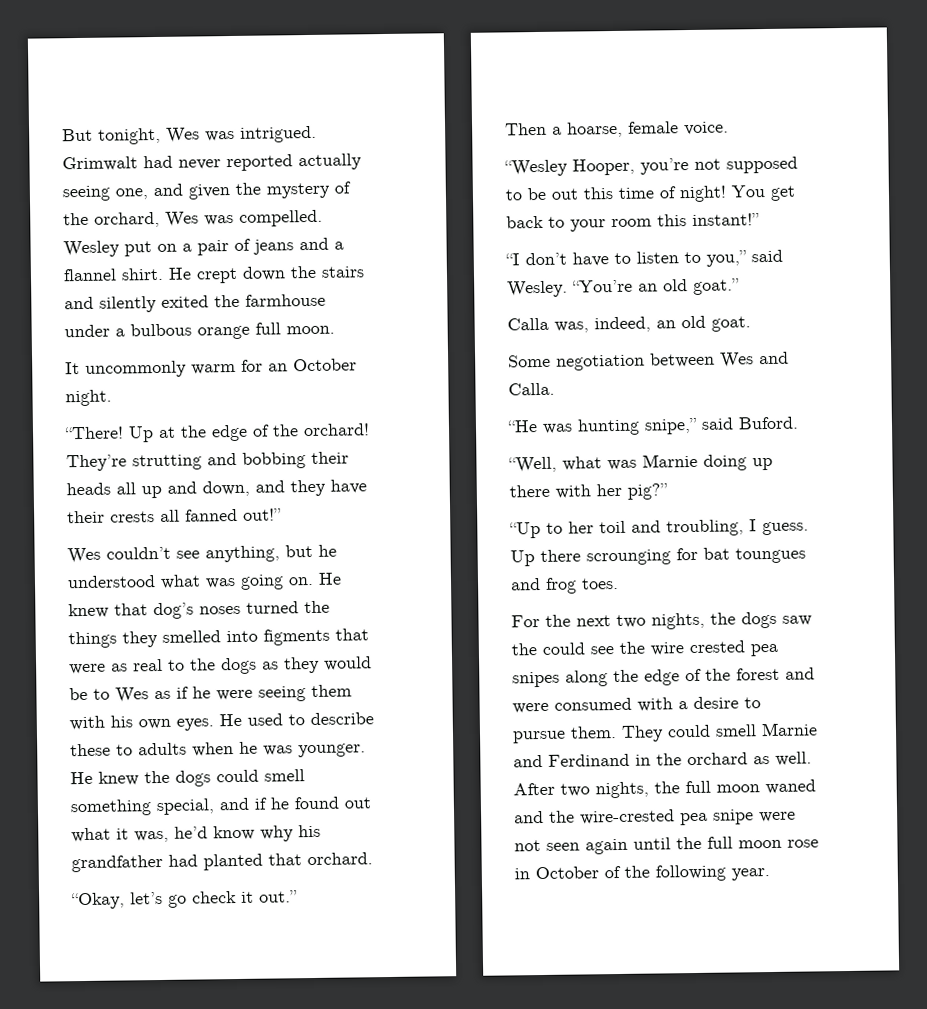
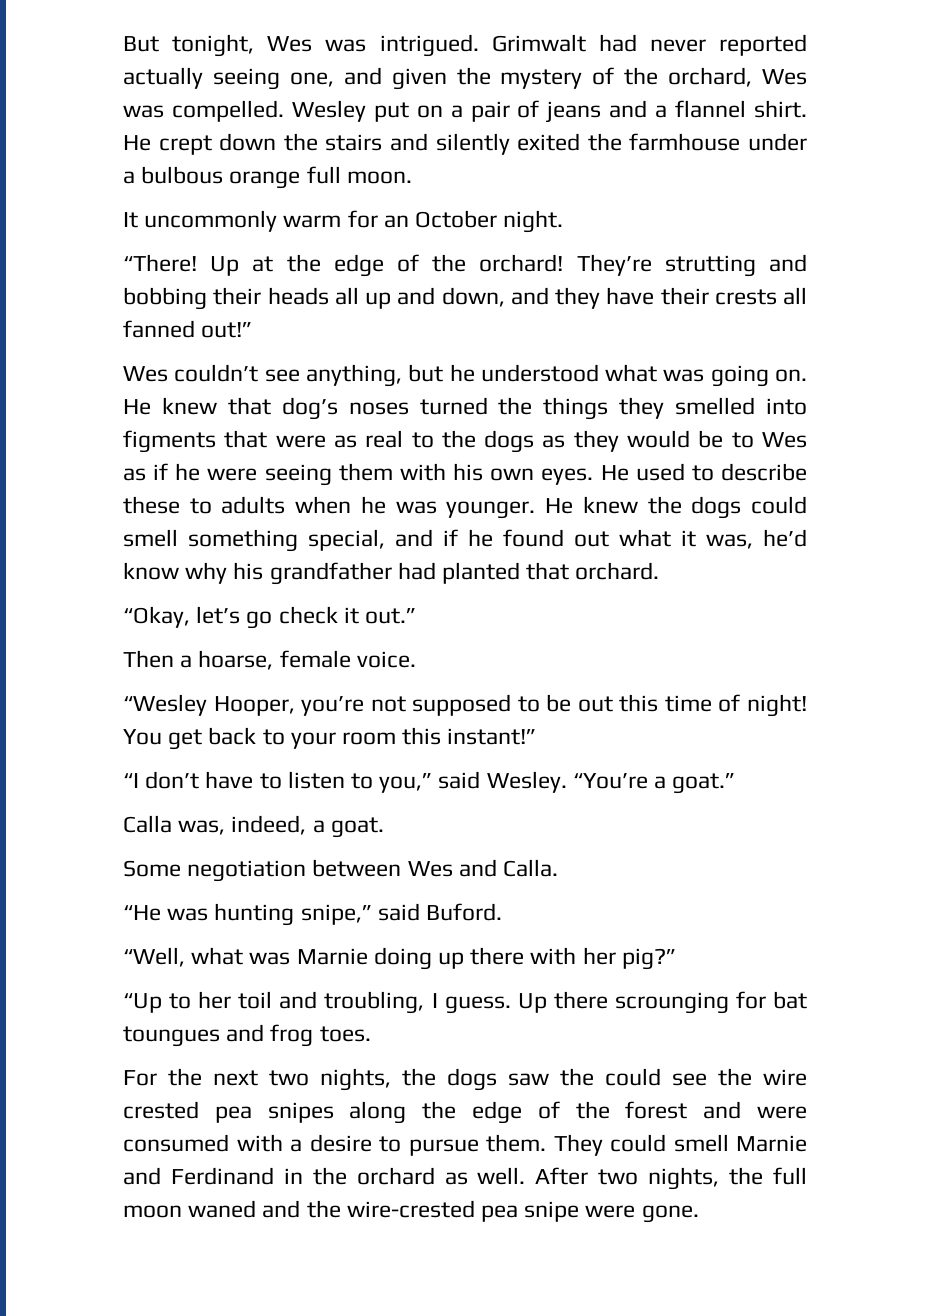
[638,279,688,292] an old -> [654,776,667,789] a
[656,315,706,329] an old -> [312,820,325,833] a
[514,836,819,855] [514,864,770,882] not seen again until the full moon rose in October of the following year. -> [641,1205,699,1223] gone.

